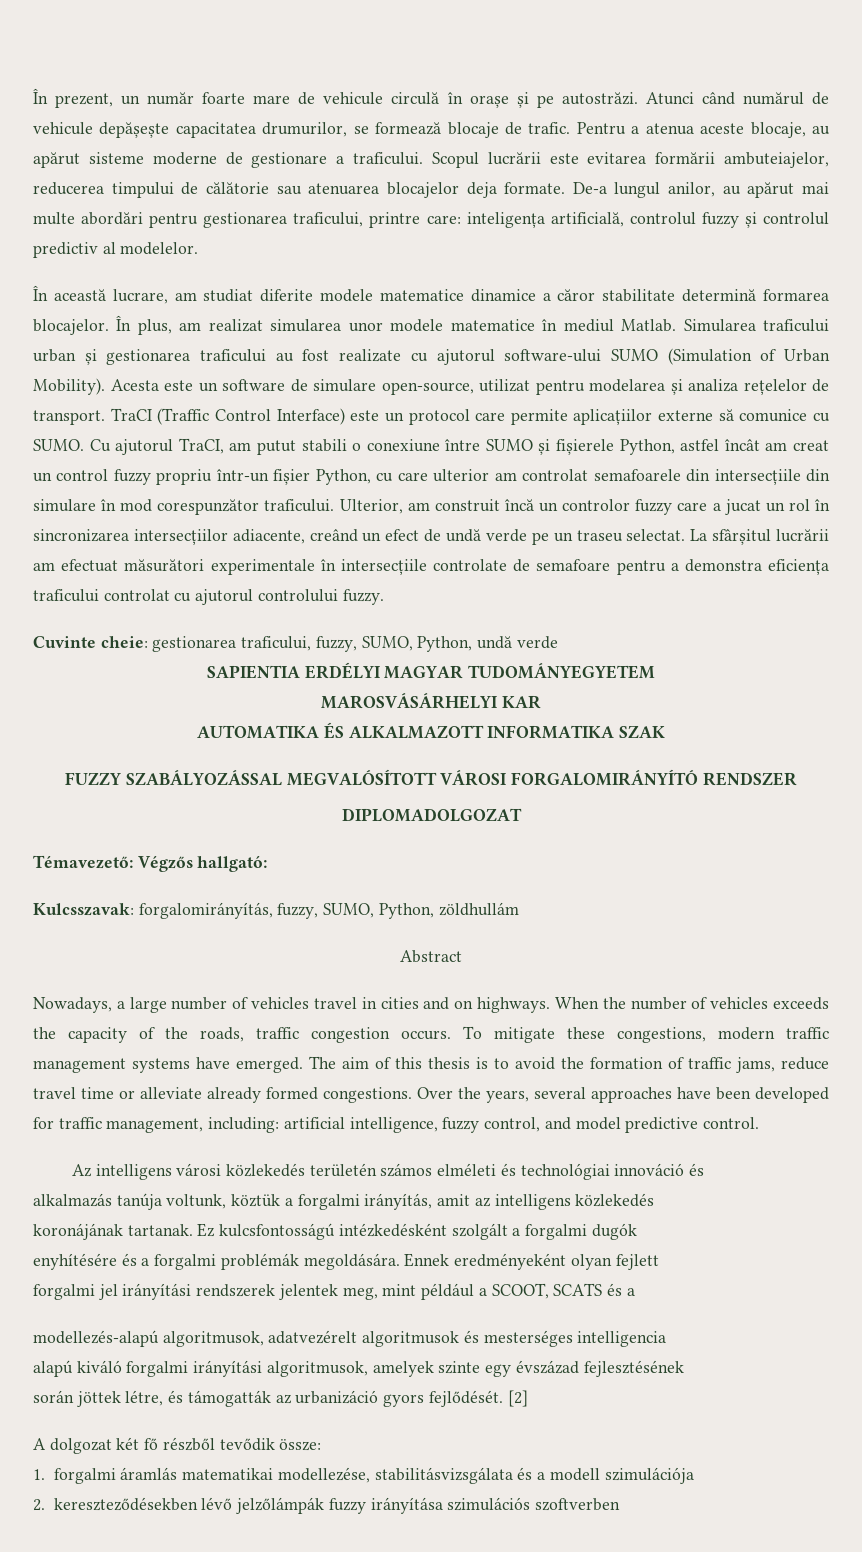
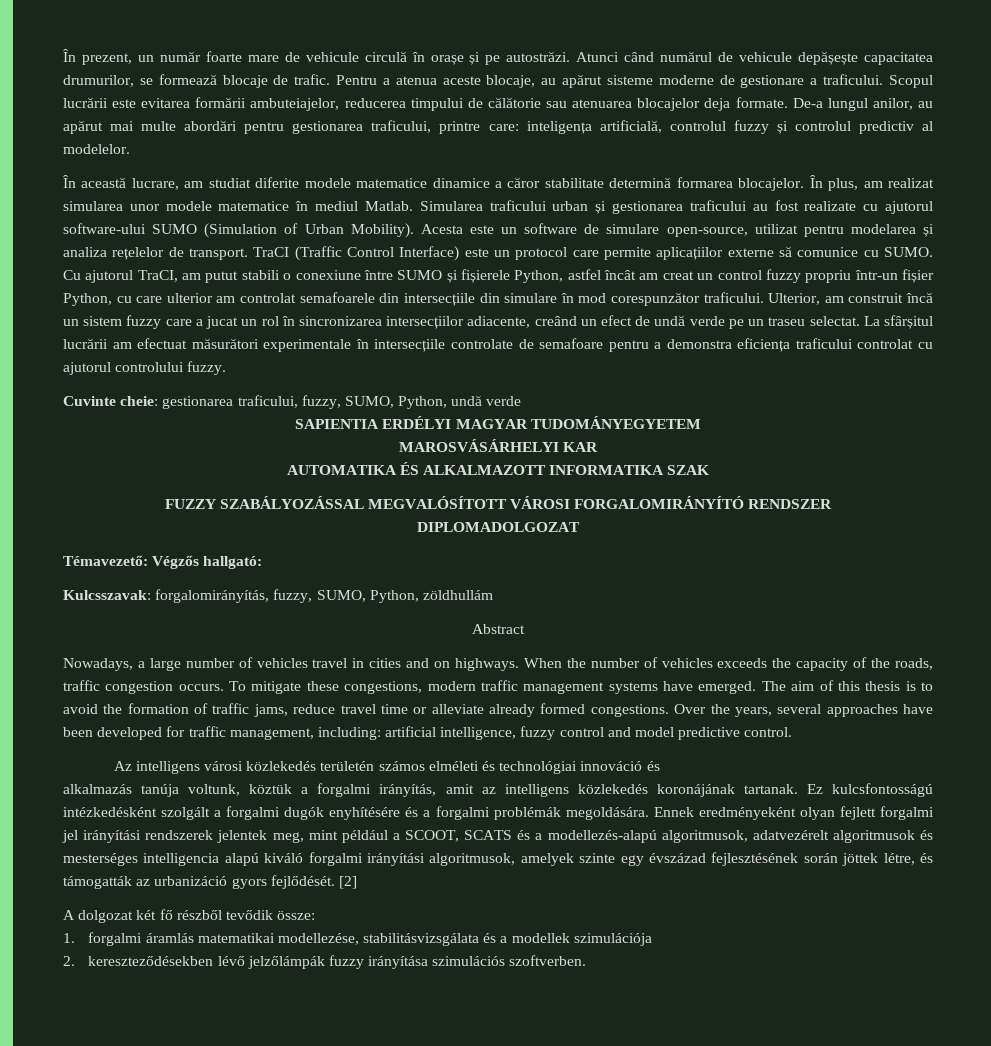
[562,499,631,511] controlor -> [83,316,123,326] sistem
[484,1117,541,1132] control, -> [559,727,604,737] control
(655, 1200) // -> (648, 789) none
(637, 1231) // -> (325, 813) none
(659, 1262) // -> (876, 813) none
(635, 1292) // -> (543, 836) none
(667, 1339) // -> (220, 859) none
(684, 1368) // -> (799, 859) none
[549,1468,600,1481] modell -> [511,933,570,943] modellek
[535,1498,621,1511] szoftverben -> [509,955,587,966] szoftverben.

